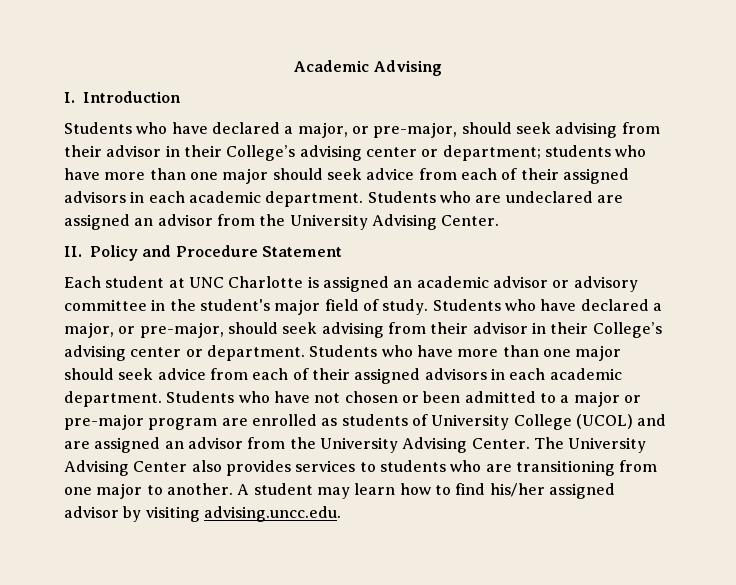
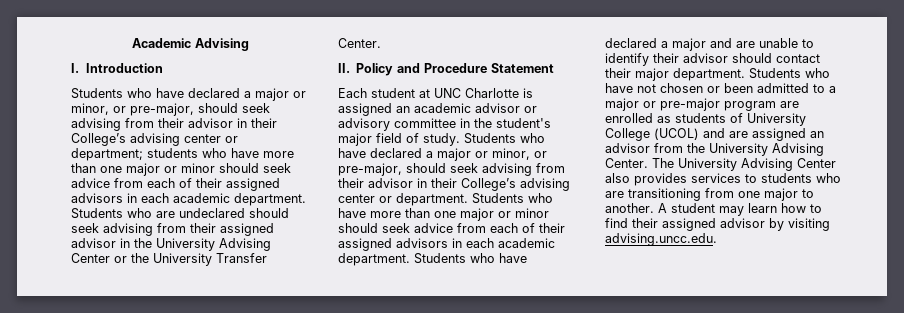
[297,122,348,138] major, -> [255,88,306,101] [71,103,109,115] major or minor,
(269, 176) none -> [164,163,215,173] or minor
[596,195,623,203] [64,214,437,230] are assigned an advisor from the University Advising -> [249,208,289,218] [71,223,274,236] [71,238,271,251] [71,253,267,266] should seek advising from their assigned advisor in the University Advising Center or the University Transfer
[64,322,114,338] major, -> [437,148,530,161] major or minor,
(622, 353) none -> [498,208,549,218] or minor
(310, 397) none -> [605,38,814,51] [605,53,820,66] [605,68,830,81] [605,83,633,93] declared a major and are unable to identify their advisor should contact their major department. Students who have
[489,483,545,497] his/her -> [632,218,658,228] their

